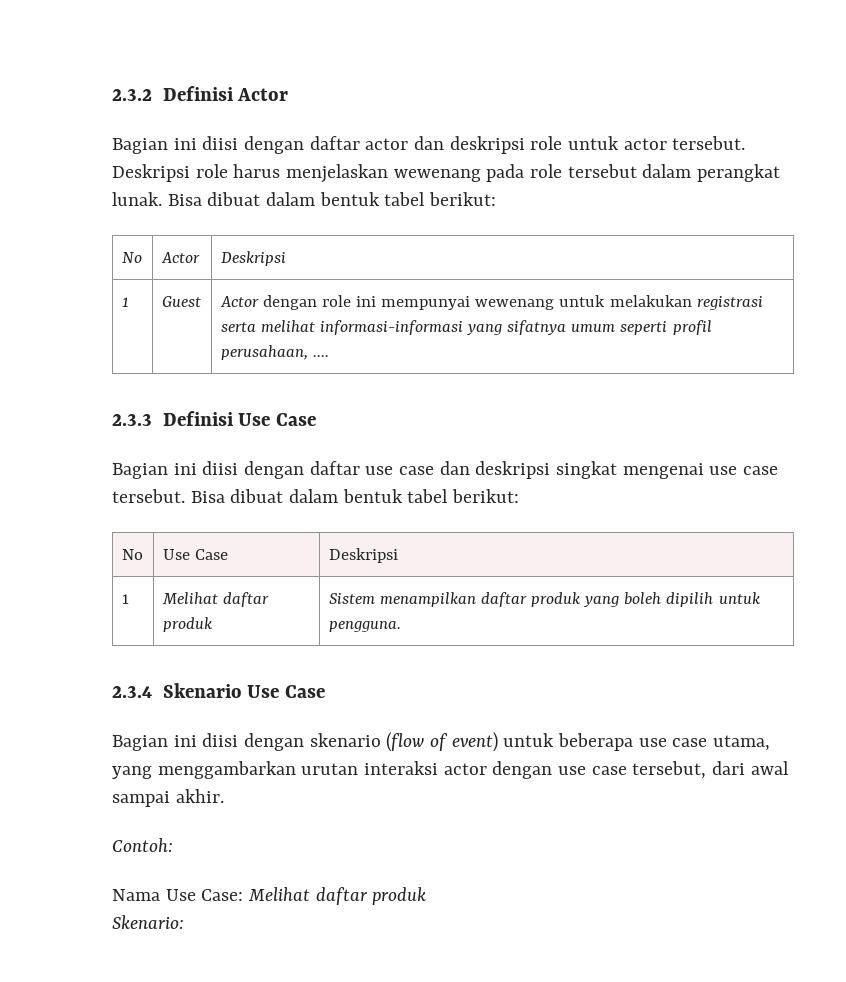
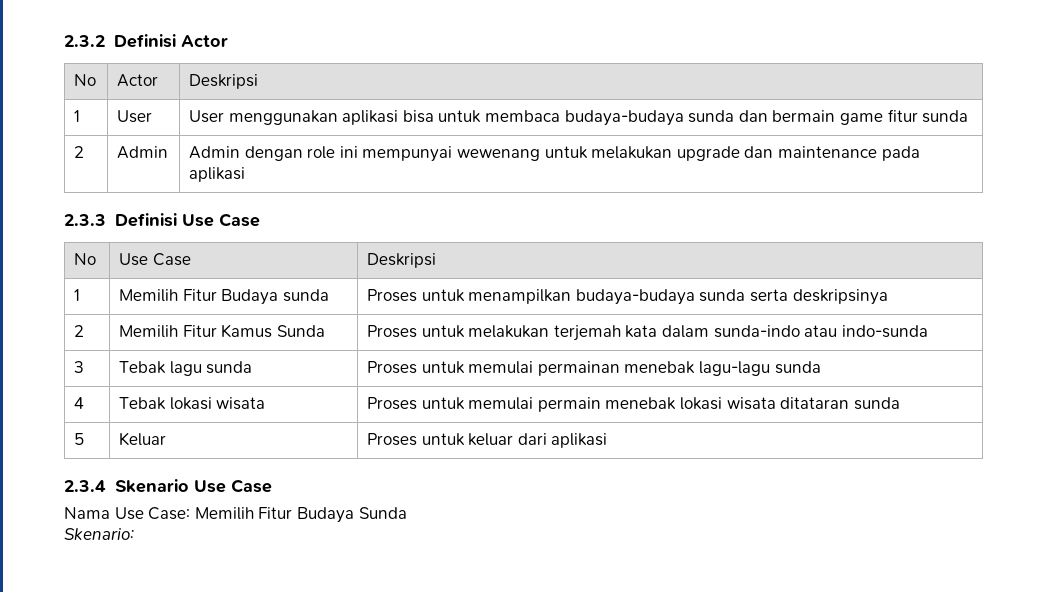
[112,136,746,154] [112,164,781,183] [112,192,497,206] [121,252,142,263] [160,252,200,263] [220,251,286,266] [121,297,129,307] [161,296,201,307] [219,296,259,307] // Bagian ini diisi dengan daftar actor dan deskripsi role untuk actor tersebut. Deskripsi role harus menjelaskan wewenang pada role tersebut dalam perangkat lunak. Bisa dibuat dalam bentuk tabel berikut: // No | Actor | Deskripsi // 1 | Guest | Actor -> [74,74,97,86] [117,74,159,87] [189,74,259,89] [74,110,81,122] [117,110,153,123] [189,109,969,126] [74,146,85,158] [117,146,169,159] [189,146,241,159] // No | Actor | Deskripsi // 1 | User | User menggunakan aplikasi bisa untuk membaca budaya-budaya sunda dan bermain game fitur sunda // 2 | Admin | Admin
[696,296,763,310] [220,320,712,335] [220,345,329,360] [112,411,317,426] [112,461,779,479] [112,489,520,503] registrasi serta melihat informasi-informasi yang sifatnya umum seperti profil perusahaan, …. // 2.3.3 Definisi Use Case // Bagian ini diisi dengan daftar use case dan deskripsi singkat mengenai use case tersebut. Bisa dibuat dalam bentuk tabel berikut: -> [676,146,920,161] [189,167,246,182] [64,213,260,227] upgrade dan maintenance pada aplikasi // 2.3.3 Definisi Use Case
[161,592,269,607] [162,617,212,632] [328,592,760,607] [328,620,401,632] [112,683,326,698] [112,732,771,752] [112,761,789,779] [112,789,224,807] [112,838,173,852] Melihat daftar produk | Sistem menampilkan daftar produk yang boleh dipilih untuk pengguna. // 2.3.4 Skenario Use Case // Bagian ini diisi dengan skenario (flow of event) untuk beberapa use case utama, yang menggambarkan urutan interaksi actor dengan use case tersebut, dari awal sampai akhir. // Contoh: -> [119,289,329,305] [367,289,888,305] [74,325,85,337] [119,324,325,338] [367,325,928,341] [74,361,85,373] [119,361,253,376] [367,361,821,376] [74,397,85,409] [119,397,266,410] [367,397,900,412] [74,433,85,445] [119,432,167,446] [367,433,608,448] [64,479,272,493] Memilih Fitur Budaya sunda | Proses untuk menampilkan budaya-budaya sunda serta deskripsinya // 2 | Memilih Fitur Kamus Sunda | Proses untuk melakukan terjemah kata dalam sunda-indo atau indo-sunda // 3 | Tebak lagu sunda | Proses untuk memulai permainan menebak lagu-lagu sunda // 4 | Tebak lokasi wisata | Proses untuk memulai permain menebak lokasi wisata ditataran sunda // 5 | Keluar | Proses untuk keluar dari aplikasi // 2.3.4 Skenario Use Case
[248,887,427,905] Melihat daftar produk -> [194,507,407,523] Memilih Fitur Budaya Sunda

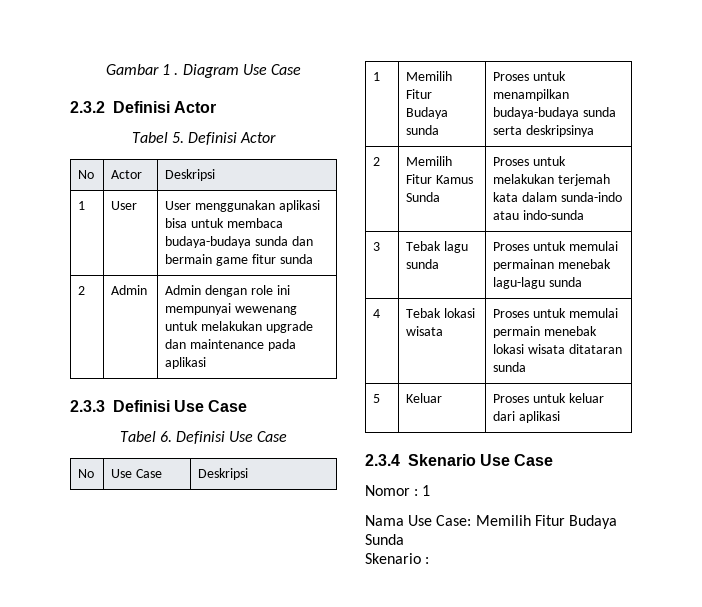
(64, 41) none -> [106,64,301,78] Gambar 1 . Diagram Use Case //
(228, 41) none -> [131,132,277,145] // Tabel 5. Definisi Actor
(260, 220) none -> [119,431,288,444] // Tabel 6. Definisi Use Case
(272, 486) none -> [365,485,431,496] // Nomor : 1
[64,528,134,540] Skenario: -> [365,553,430,564] Skenario :

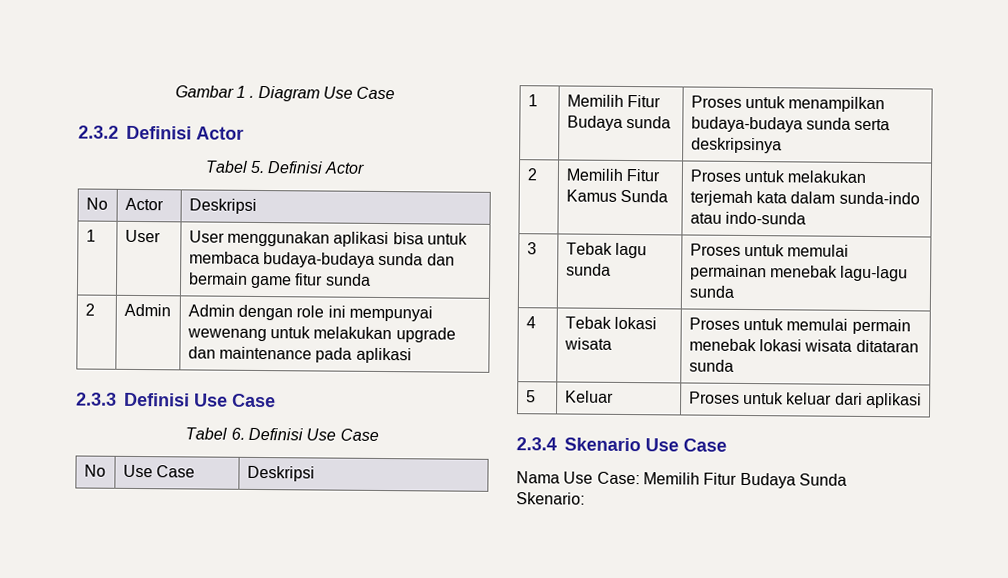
[365,485,431,496] // Nomor : 1 -> (727, 445) none
[365,553,430,564] Skenario : -> [516,492,585,505] Skenario:

